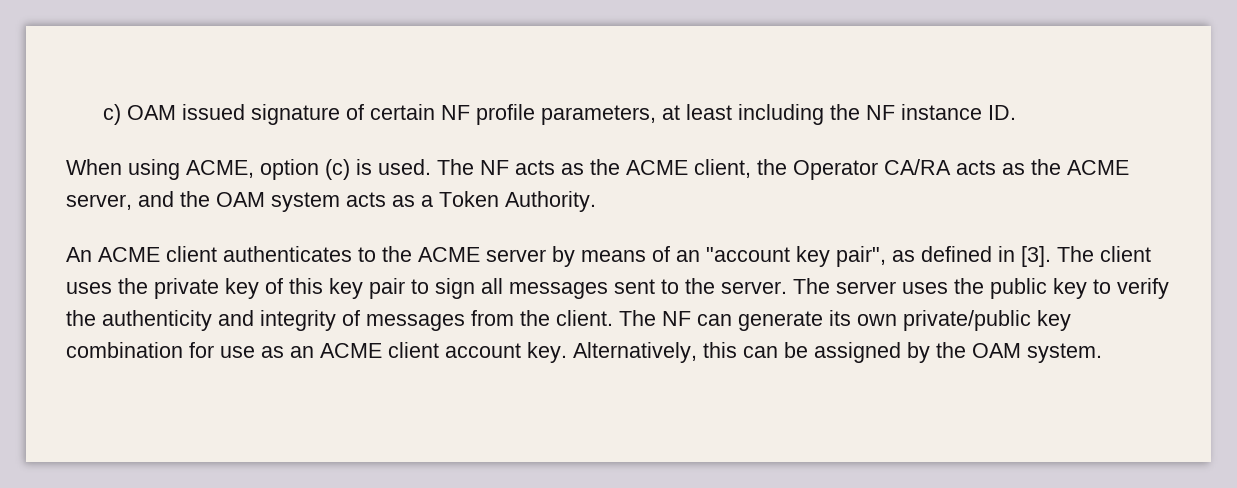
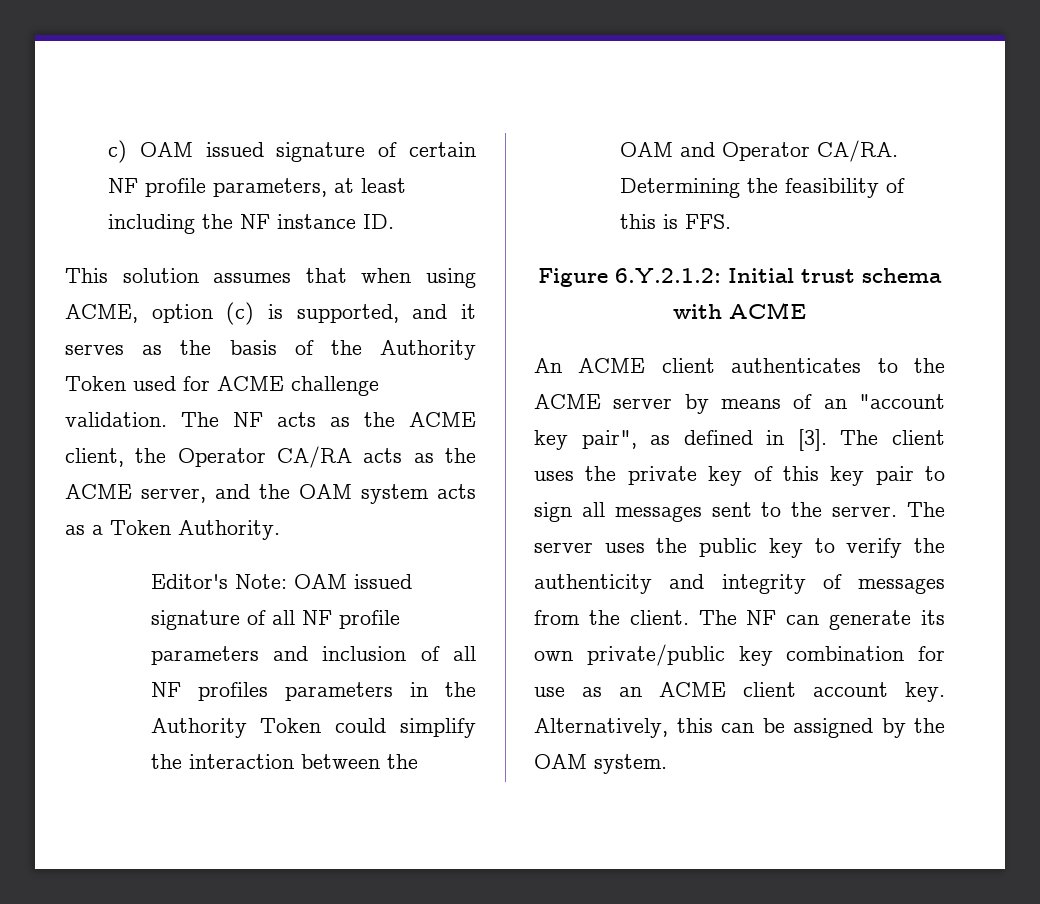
[66,159,122,175] When -> [65,268,412,283] This solution assumes that when
[378,159,431,175] used. -> [296,304,476,323] [65,340,476,360] [65,376,379,396] [65,412,167,427] supported, and it serves as the basis of the Authority Token used for ACME challenge validation.
(596, 201) none -> [150,574,412,589] [150,610,400,630] [150,646,476,665] [150,682,476,701] [150,718,476,738] [150,754,418,769] [619,140,898,162] [619,178,905,198] [619,214,731,229] [538,268,942,287] [673,302,806,319] // Editor's Note: OAM issued signature of all NF profile parameters and inclusion of all NF profiles parameters in the Authority Token could simplify the interaction between the OAM and Operator CA/RA. Determining the feasibility of this is FFS. // Figure 6.Y.2.1.2: Initial trust schema with ACME

